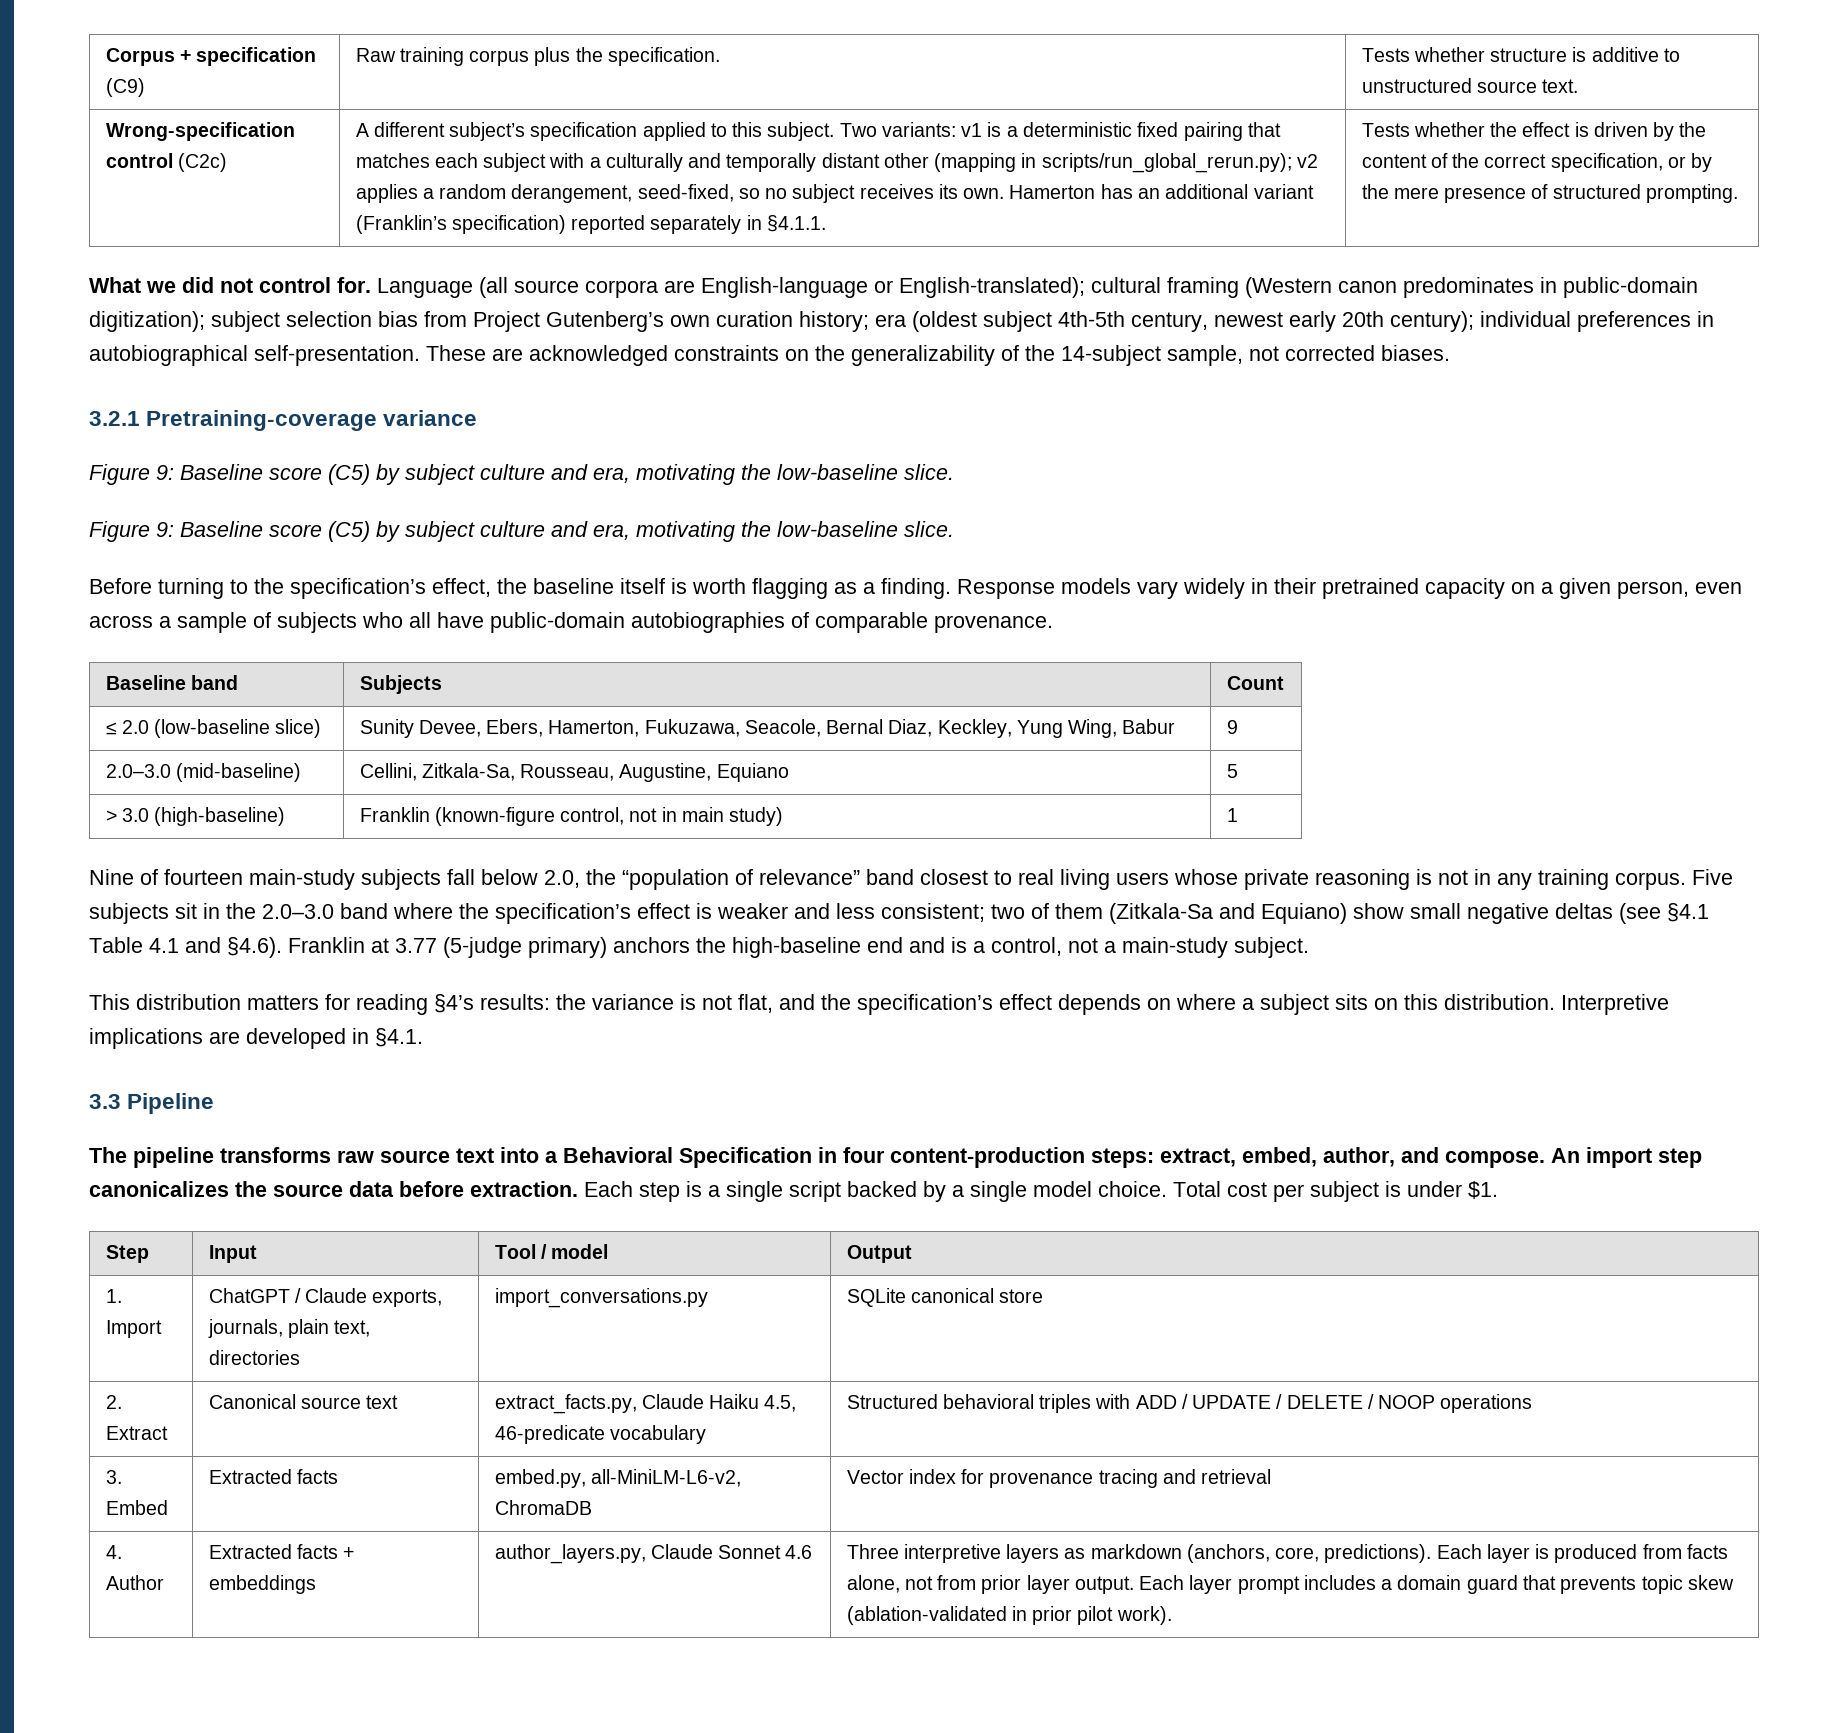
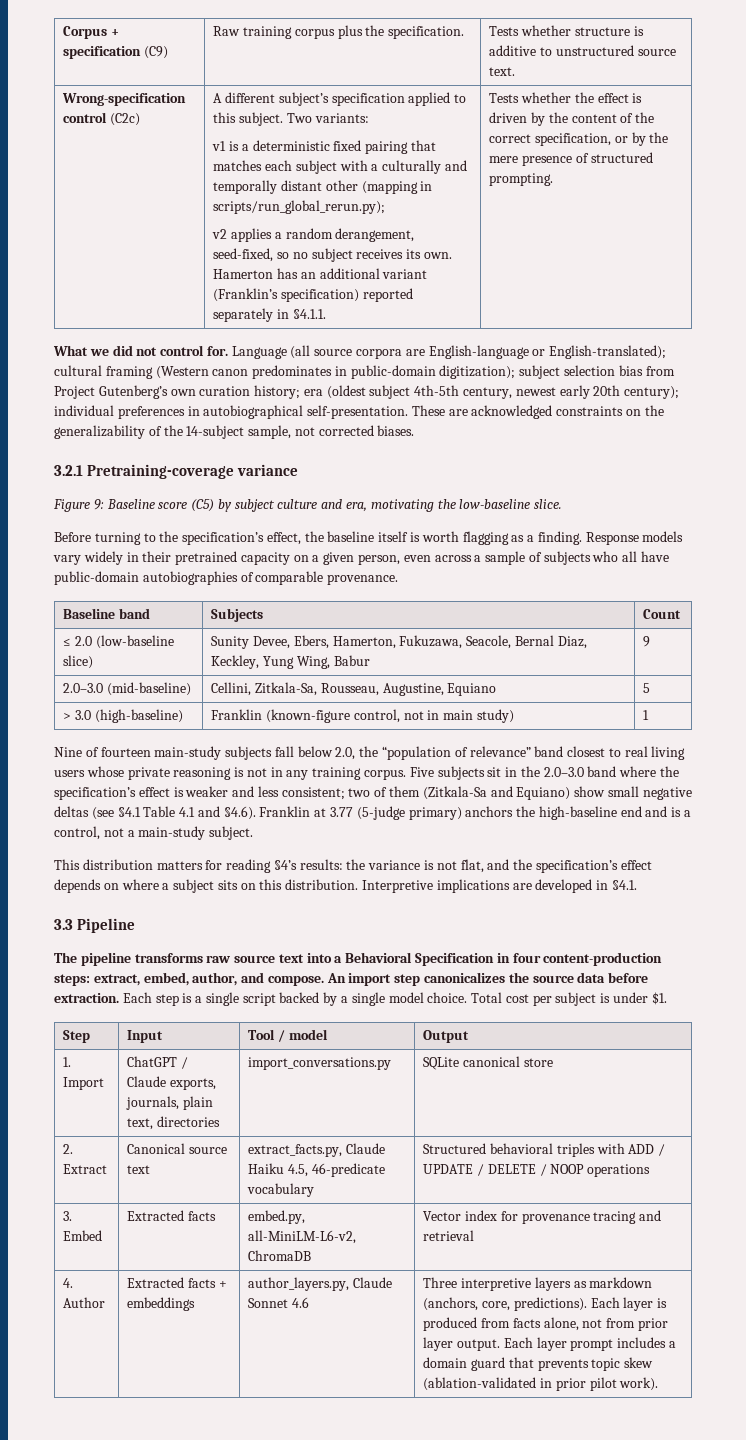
(956, 129) none -> (369, 118) //
(1292, 163) none -> (386, 207) //
[89,521,954,542] // Figure 9: Baseline score (C5) by subject culture and era, motivating the low-baseline slice. -> (563, 504) none

